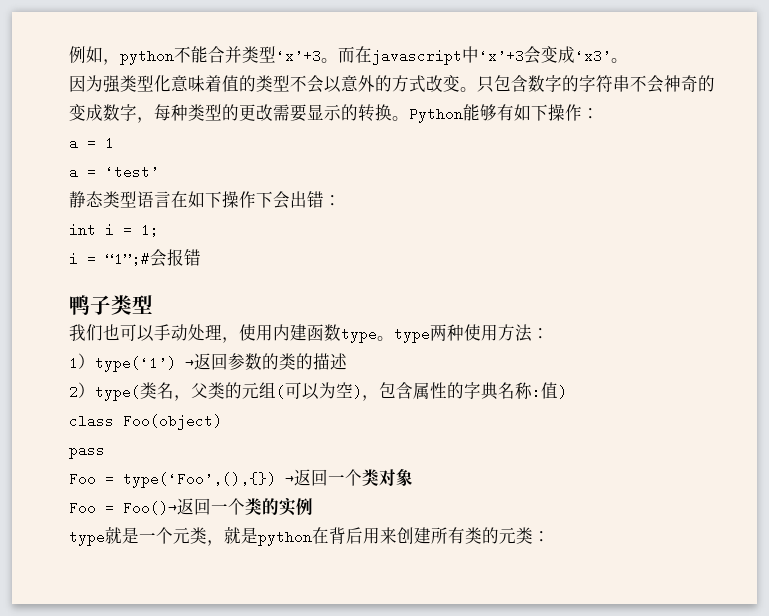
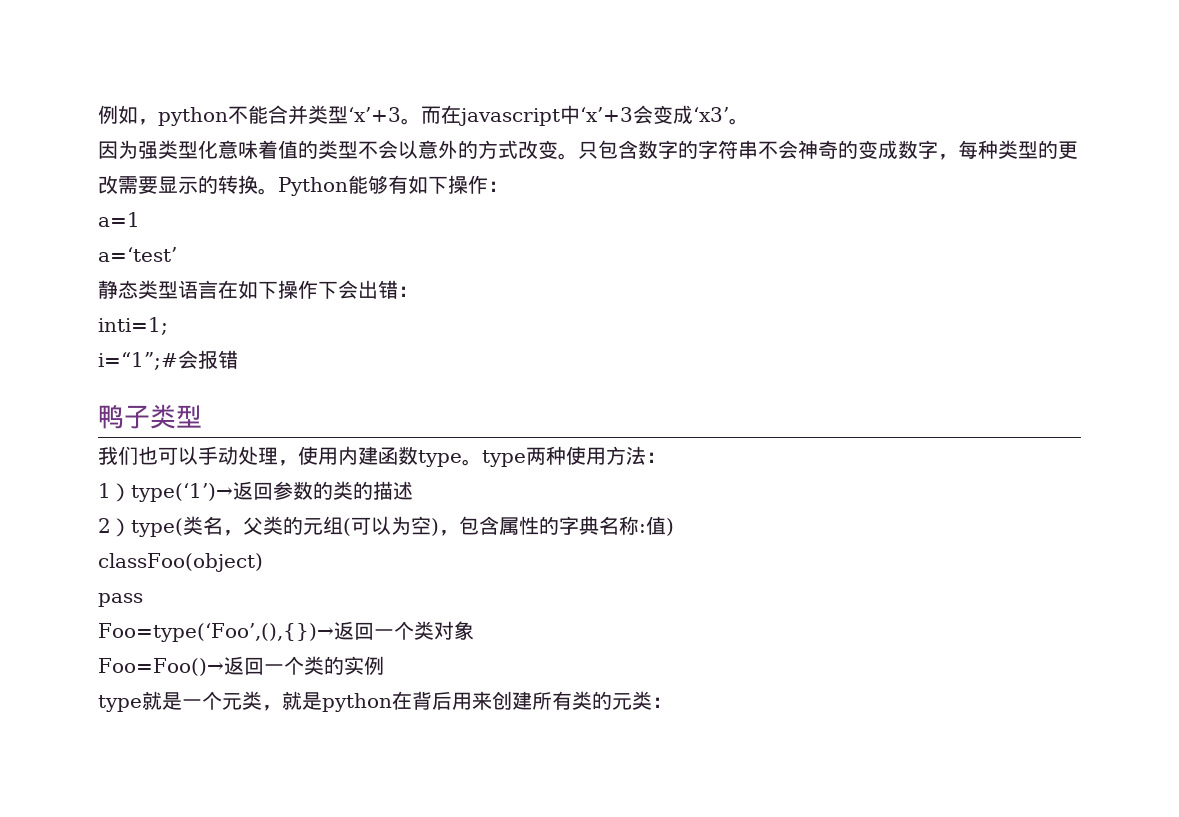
[69,136,114,150] [69,165,159,179] a = 1 // a = ‘test’ -> [98,212,140,227] [98,247,177,262] a=1 // a=‘test’
[69,223,159,237] [69,252,150,266] int i = 1; // i = “1”;# -> [98,317,168,335] [98,352,178,370] inti=1; // i=“1”;#
[95,356,194,372] type(‘1’) → -> [131,483,233,502] type(‘1’)→
[69,414,222,430] class Foo(object) -> [98,553,263,572] classFoo(object)
[69,472,294,488] Foo = type(‘Foo’,(),{}) → -> [98,623,334,642] Foo=type(‘Foo’,(),{})→
[69,501,177,515] Foo = Foo()→ -> [98,658,224,676] Foo=Foo()→

